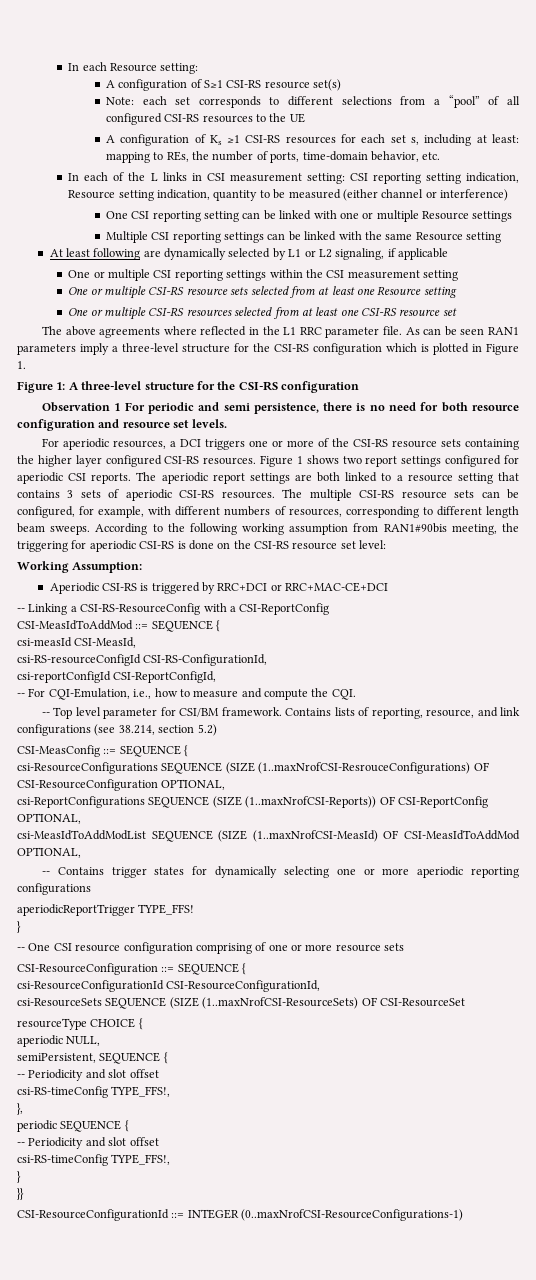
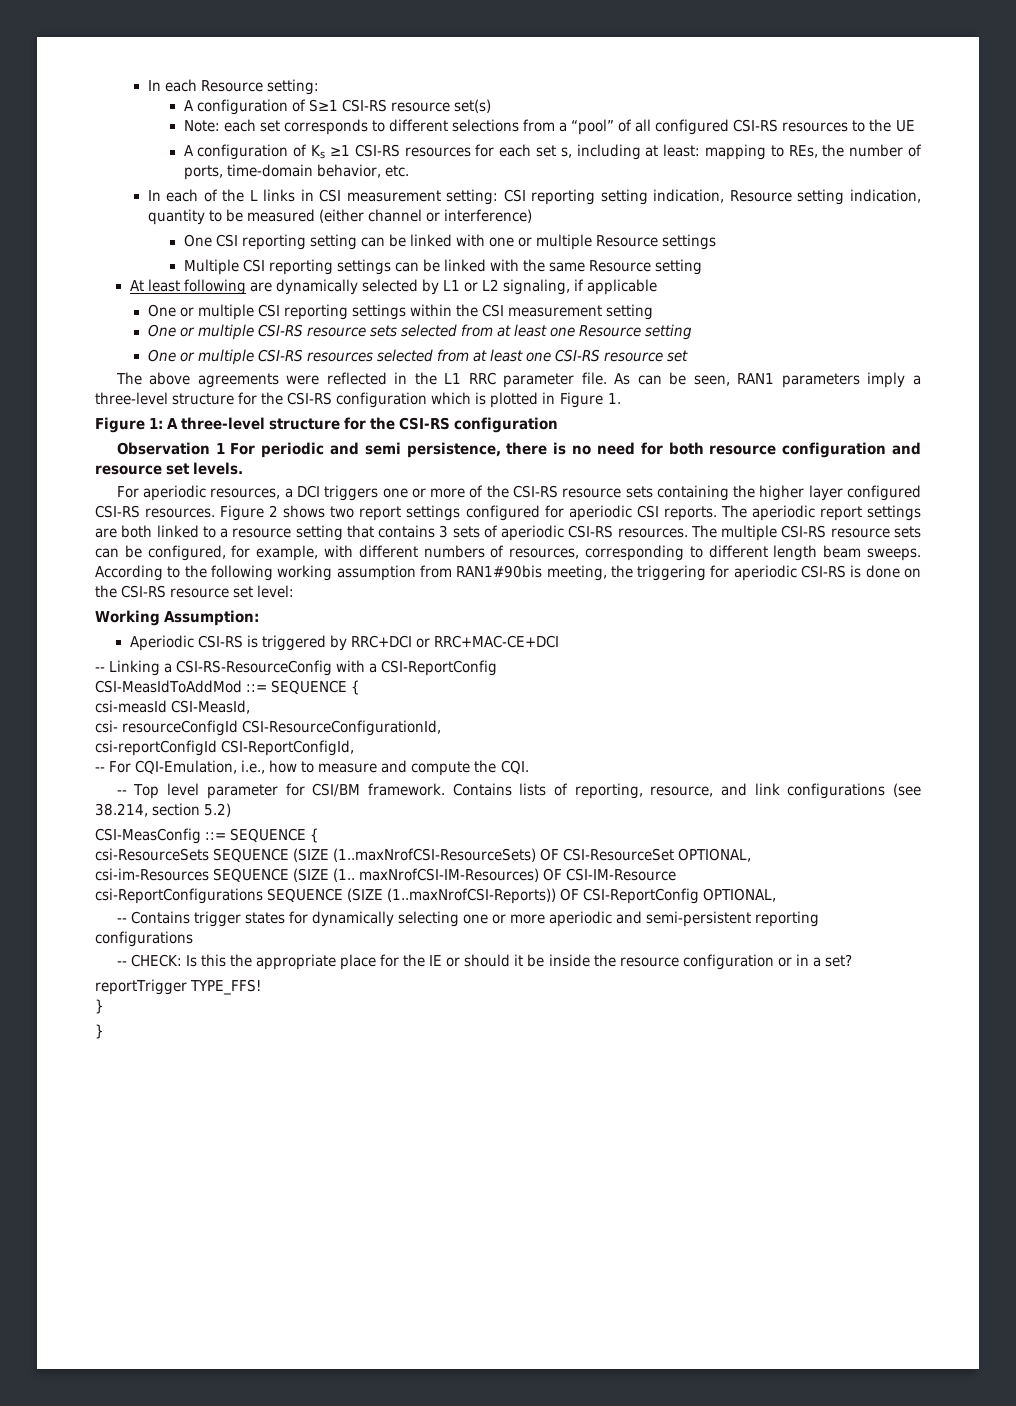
[163,326,197,335] where -> [286,375,320,385] were
[460,328,485,335] seen -> [693,375,730,386] seen,
[296,456,303,464] 1 -> [269,505,279,517] 2
[17,654,268,666] csi-RS-resourceConfigId CSI-RS-ConfigurationId, -> [95,720,442,736] csi- resourceConfigId CSI-ResourceConfigurationId,
[17,762,489,774] [17,779,226,791] csi-ResourceConfigurations SEQUENCE (SIZE (1..maxNrofCSI-ResrouceConfigurations) OF CSI-ResourceConfiguration OPTIONAL, -> [95,848,752,862] [95,868,677,882] csi-ResourceSets SEQUENCE (SIZE (1..maxNrofCSI-ResourceSets) OF CSI-ResourceSet OPTIONAL, // csi-im-Resources SEQUENCE (SIZE (1.. maxNrofCSI-IM-Resources) OF CSI-IM-Resource
[17,830,520,842] [17,847,81,858] // csi-MeasIdToAddModList SEQUENCE (SIZE (1..maxNrofCSI-MeasId) OF CSI-MeasIdToAddMod OPTIONAL, -> (777, 895) none
(464, 872) none -> [616,911,752,927] and semi-persistent
[17,904,195,916] [17,921,21,933] [17,942,405,954] [17,963,247,975] [17,980,321,992] [17,997,465,1009] [17,1018,143,1030] [17,1035,101,1047] [17,1052,168,1064] [17,1069,159,1081] [17,1086,171,1098] [17,1103,23,1115] [17,1120,129,1132] [17,1137,159,1149] [17,1154,171,1166] [17,1171,21,1183] [17,1188,24,1200] [17,1209,464,1221] aperiodicReportTrigger TYPE_FFS! // } // -- One CSI resource configuration comprising of one or more resource sets // CSI-ResourceConfiguration ::= SEQUENCE { // csi-ResourceConfigurationId CSI-ResourceConfigurationId, // csi-ResourceSets SEQUENCE (SIZE (1..maxNrofCSI-ResourceSets) OF CSI-ResourceSet // resourceType CHOICE { // aperiodic NULL, // semiPersistent, SEQUENCE { // -- Periodicity and slot offset // csi-RS-timeConfig TYPE_FFS!, // }, // periodic SEQUENCE { // -- Periodicity and slot offset // csi-RS-timeConfig TYPE_FFS!, // } // }} // CSI-ResourceConfigurationId ::= INTEGER (0..maxNrofCSI-ResourceConfigurations-1) -> [116,954,852,970] [95,979,262,995] [95,999,104,1014] [95,1024,104,1039] -- CHECK: Is this the appropriate place for the IE or should it be inside the resource configuration or in a set? // reportTrigger TYPE_FFS! // } // }

